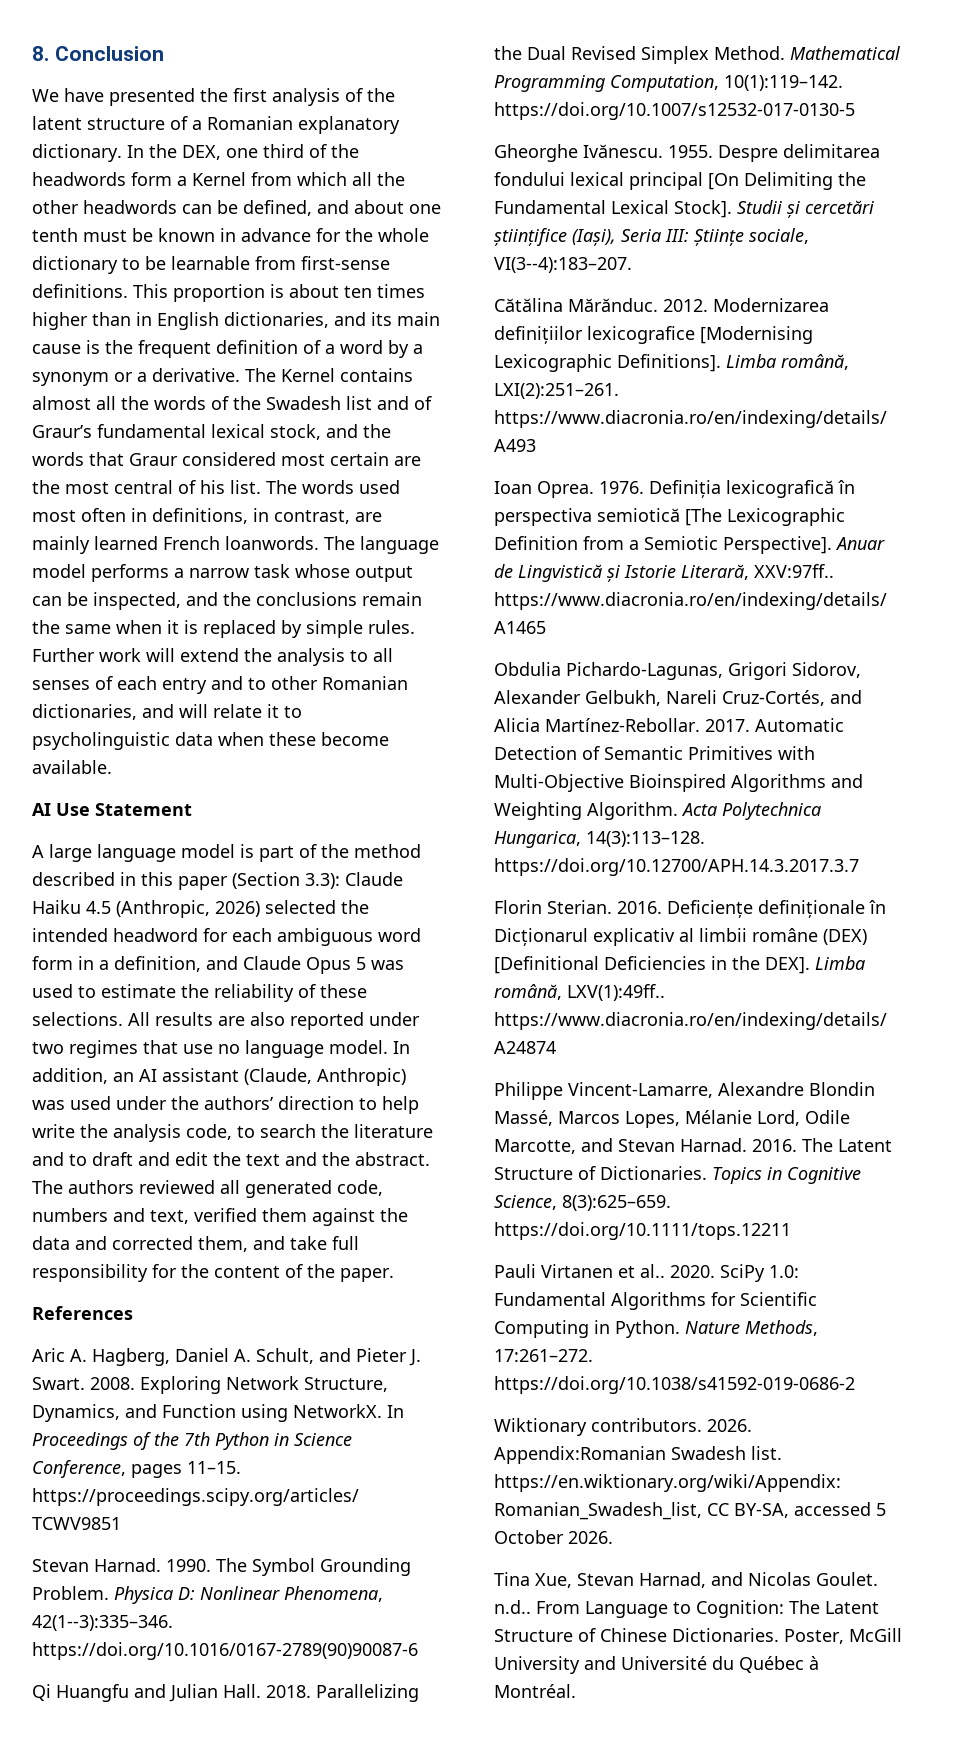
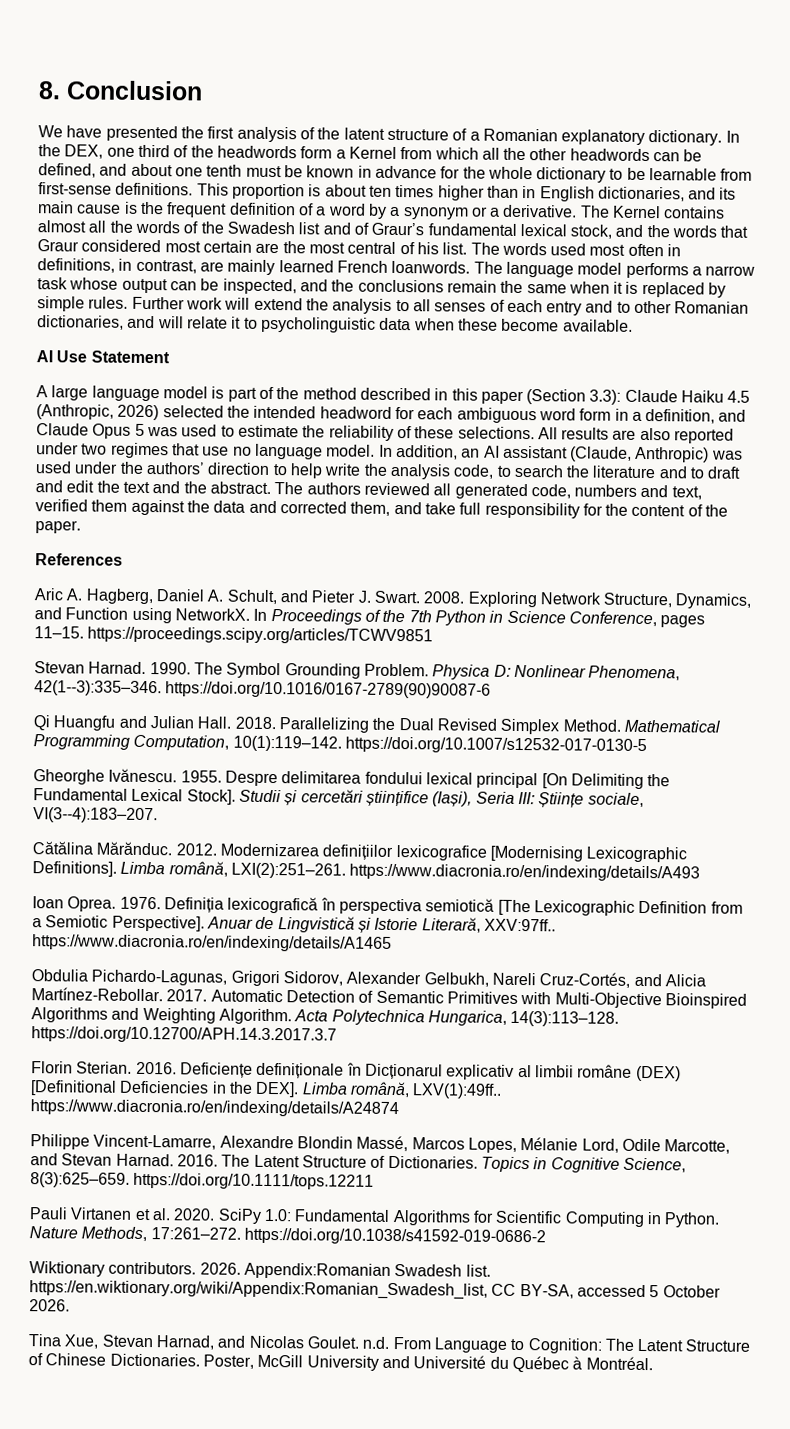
[640,1264,665,1278] al.. -> [151,1208,171,1221] al.
[494,1600,531,1614] n.d.. -> [362,1336,391,1349] n.d.

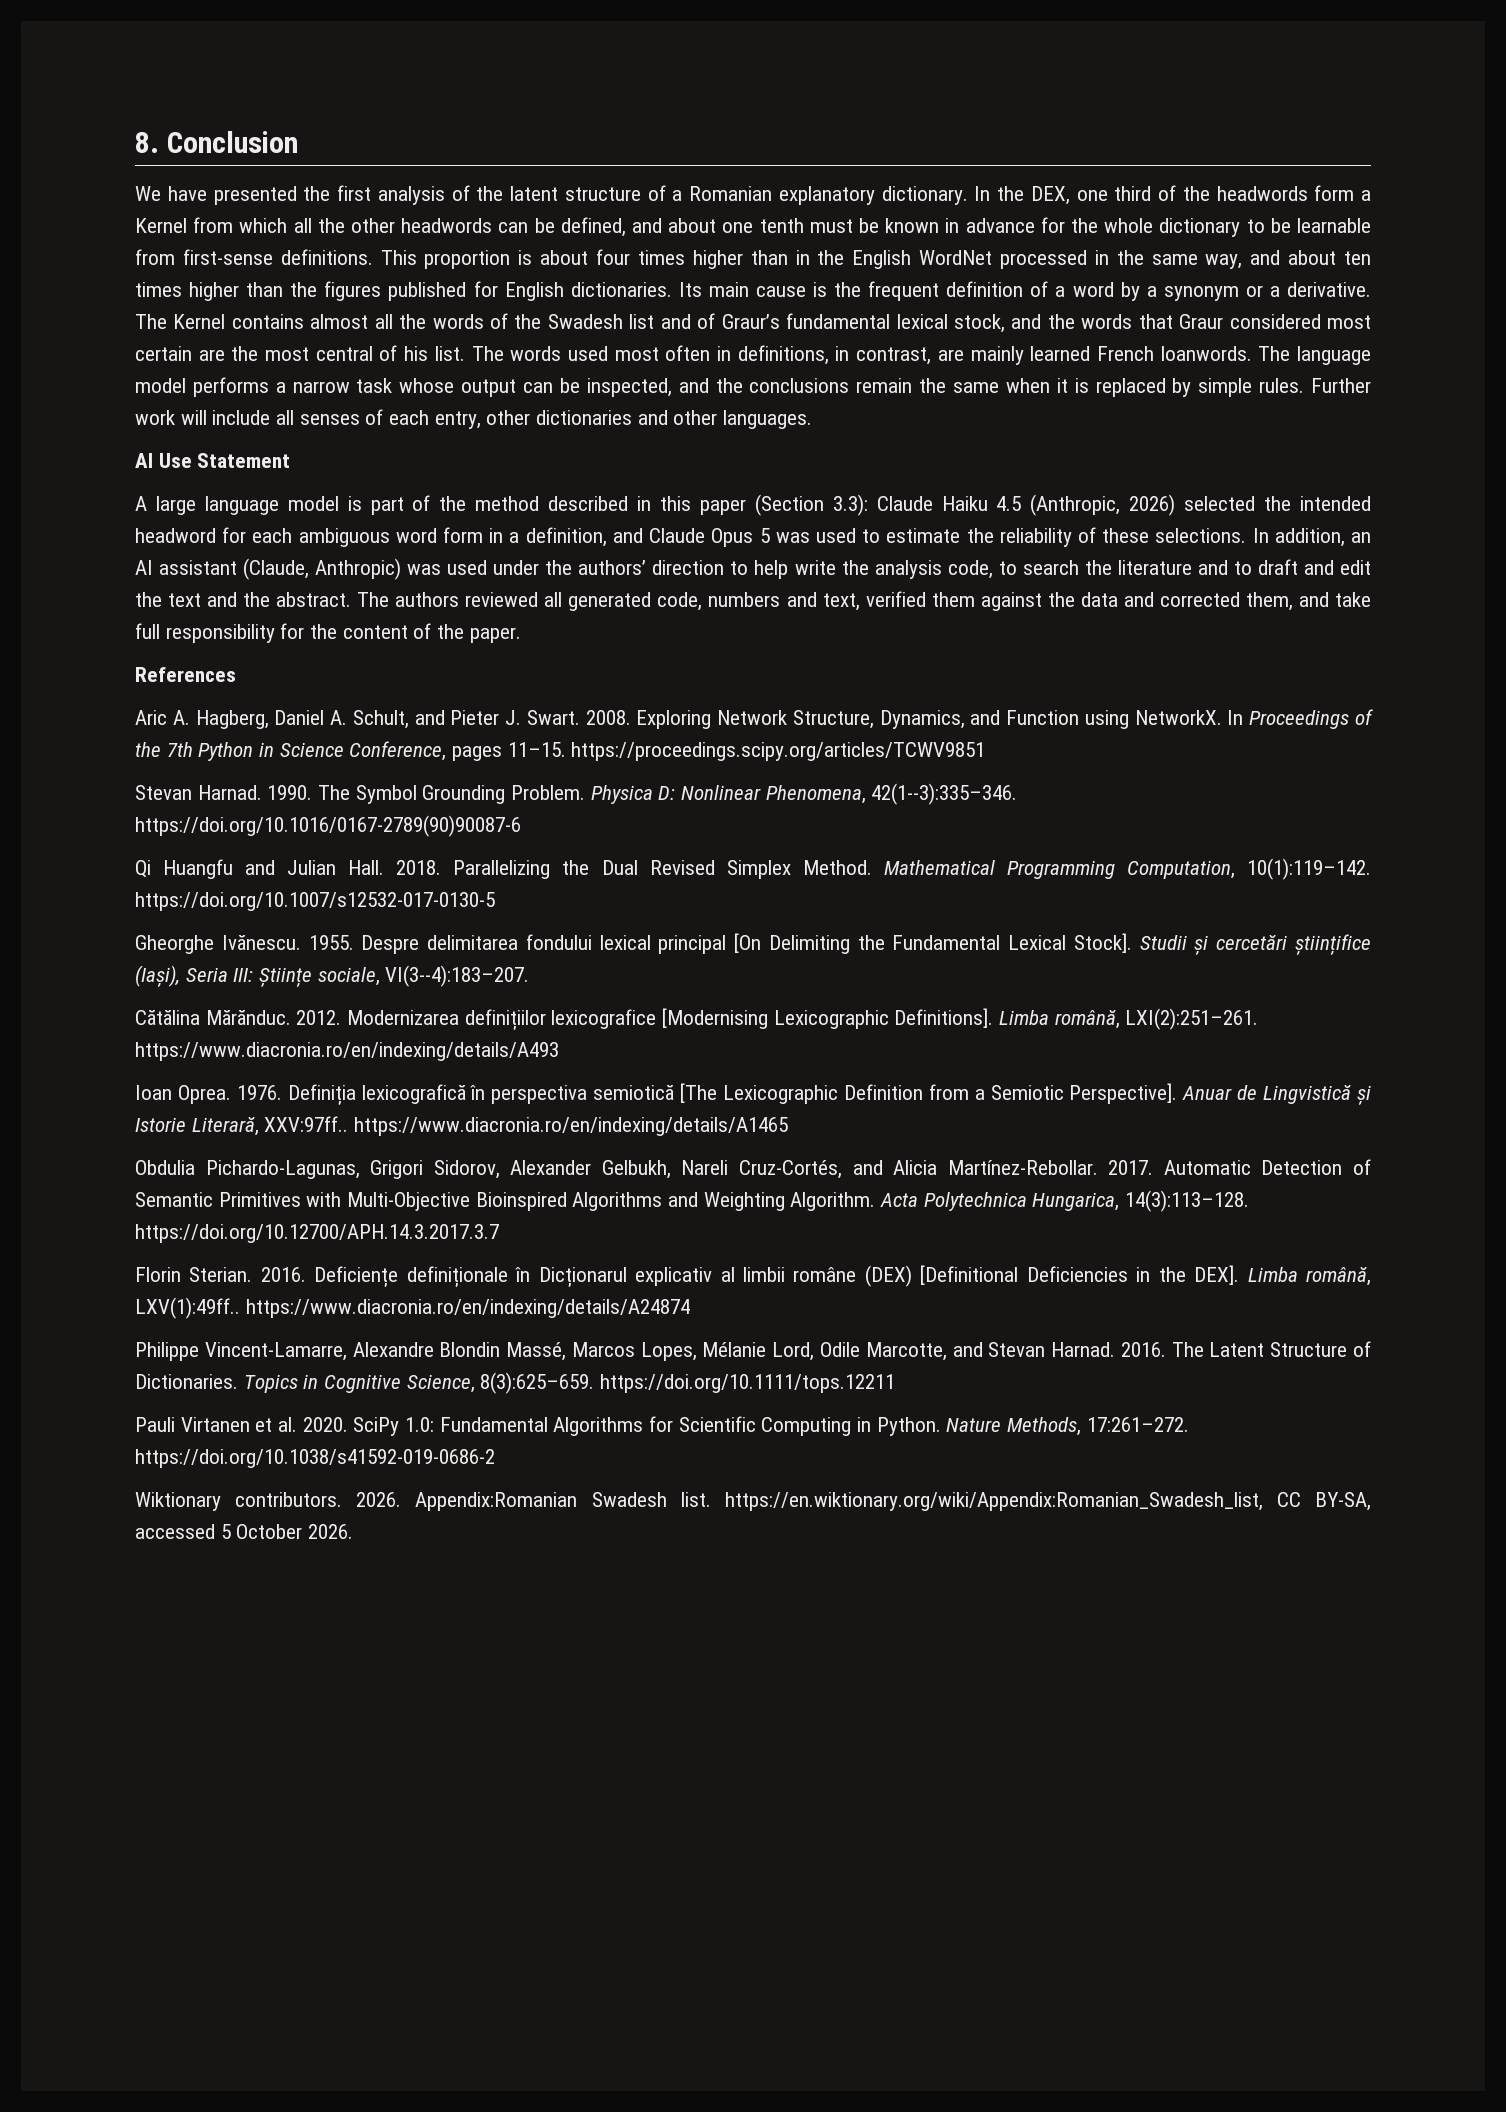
[368,184,737,202] ten times higher than in English dictionaries, and its -> [596,249,1371,269] [135,281,702,301] four times higher than in the English WordNet processed in the same way, and about ten times higher than the figures published for English dictionaries. Its
[253,297,750,316] [37,315,633,333] extend the analysis to all senses of each entry and to other Romanian dictionaries, and will relate it to psycholinguistic data when these become available. -> [212,409,813,429] include all senses of each entry, other dictionaries and other languages.
[537,427,735,444] [36,442,376,460] All results are also reported under two regimes that use no language model. -> (1247, 535) none
[28,1334,751,1354] [28,1353,653,1373] // Tina Xue, Stevan Harnad, and Nicolas Goulet. n.d. From Language to Cognition: The Latent Structure of Chinese Dictionaries. Poster, McGill University and Université du Québec à Montréal. -> (354, 1531) none

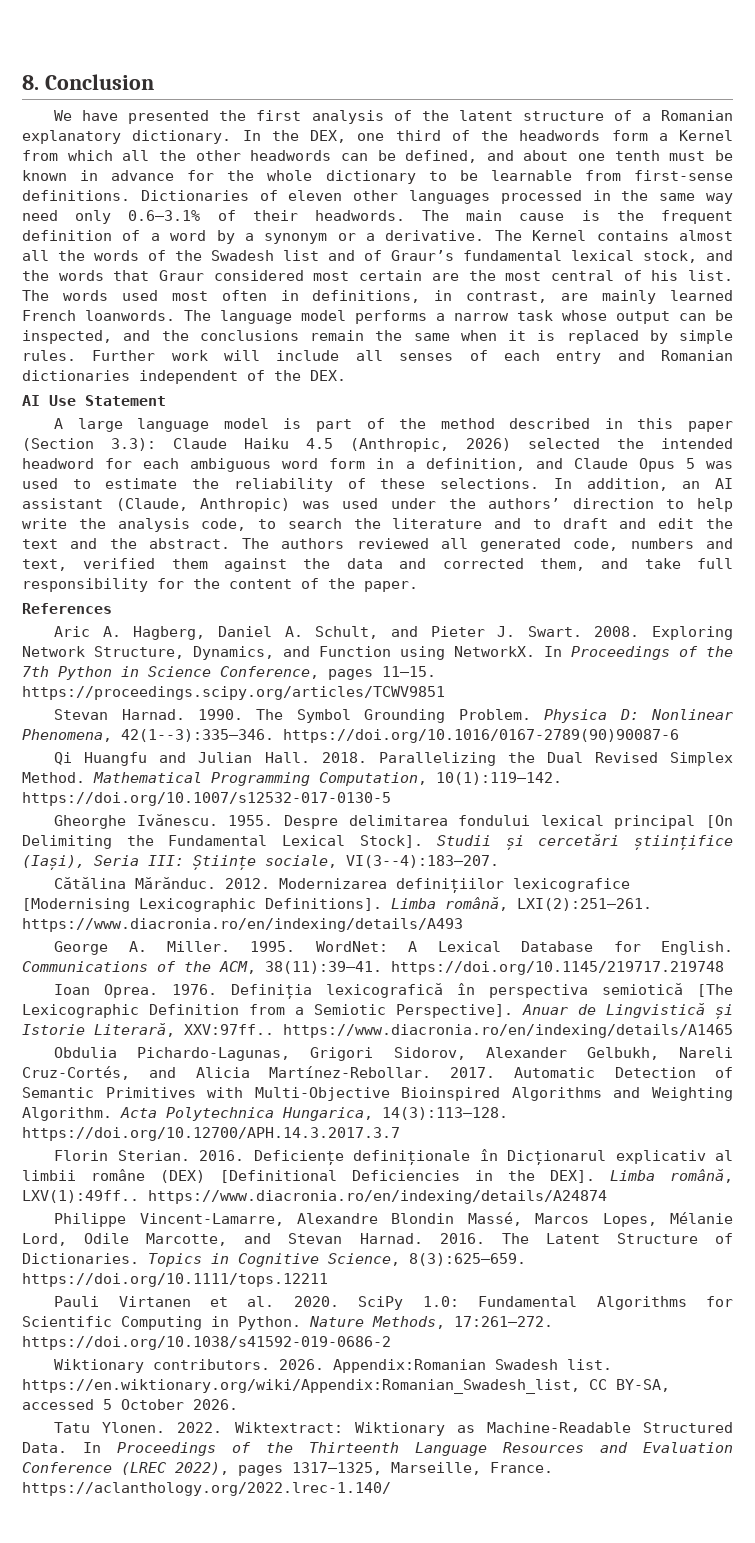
[380,249,1371,269] [135,281,702,301] This proportion is about four times higher than in the English WordNet processed in the same way, and about ten times higher than the figures published for English dictionaries. Its -> [140,190,733,204] [22,210,450,224] Dictionaries of eleven other languages processed in the same way need only 0.6–3.1% of their headwords. The
[434,410,813,429] entry, other dictionaries and other languages. -> [556,350,734,364] [22,370,346,384] entry and Romanian dictionaries independent of the DEX.
(559, 1051) none -> [54,941,733,955] [22,961,724,975] // George A. Miller. 1995. WordNet: A Lexical Database for English. Communications of the ACM, 38(11):39–41. https://doi.org/10.1145/219717.219748
(354, 1531) none -> [54,1422,733,1436] [22,1442,733,1456] [22,1462,553,1476] [22,1482,391,1496] // Tatu Ylonen. 2022. Wiktextract: Wiktionary as Machine-Readable Structured Data. In Proceedings of the Thirteenth Language Resources and Evaluation Conference (LREC 2022), pages 1317–1325, Marseille, France. https://aclanthology.org/2022.lrec-1.140/

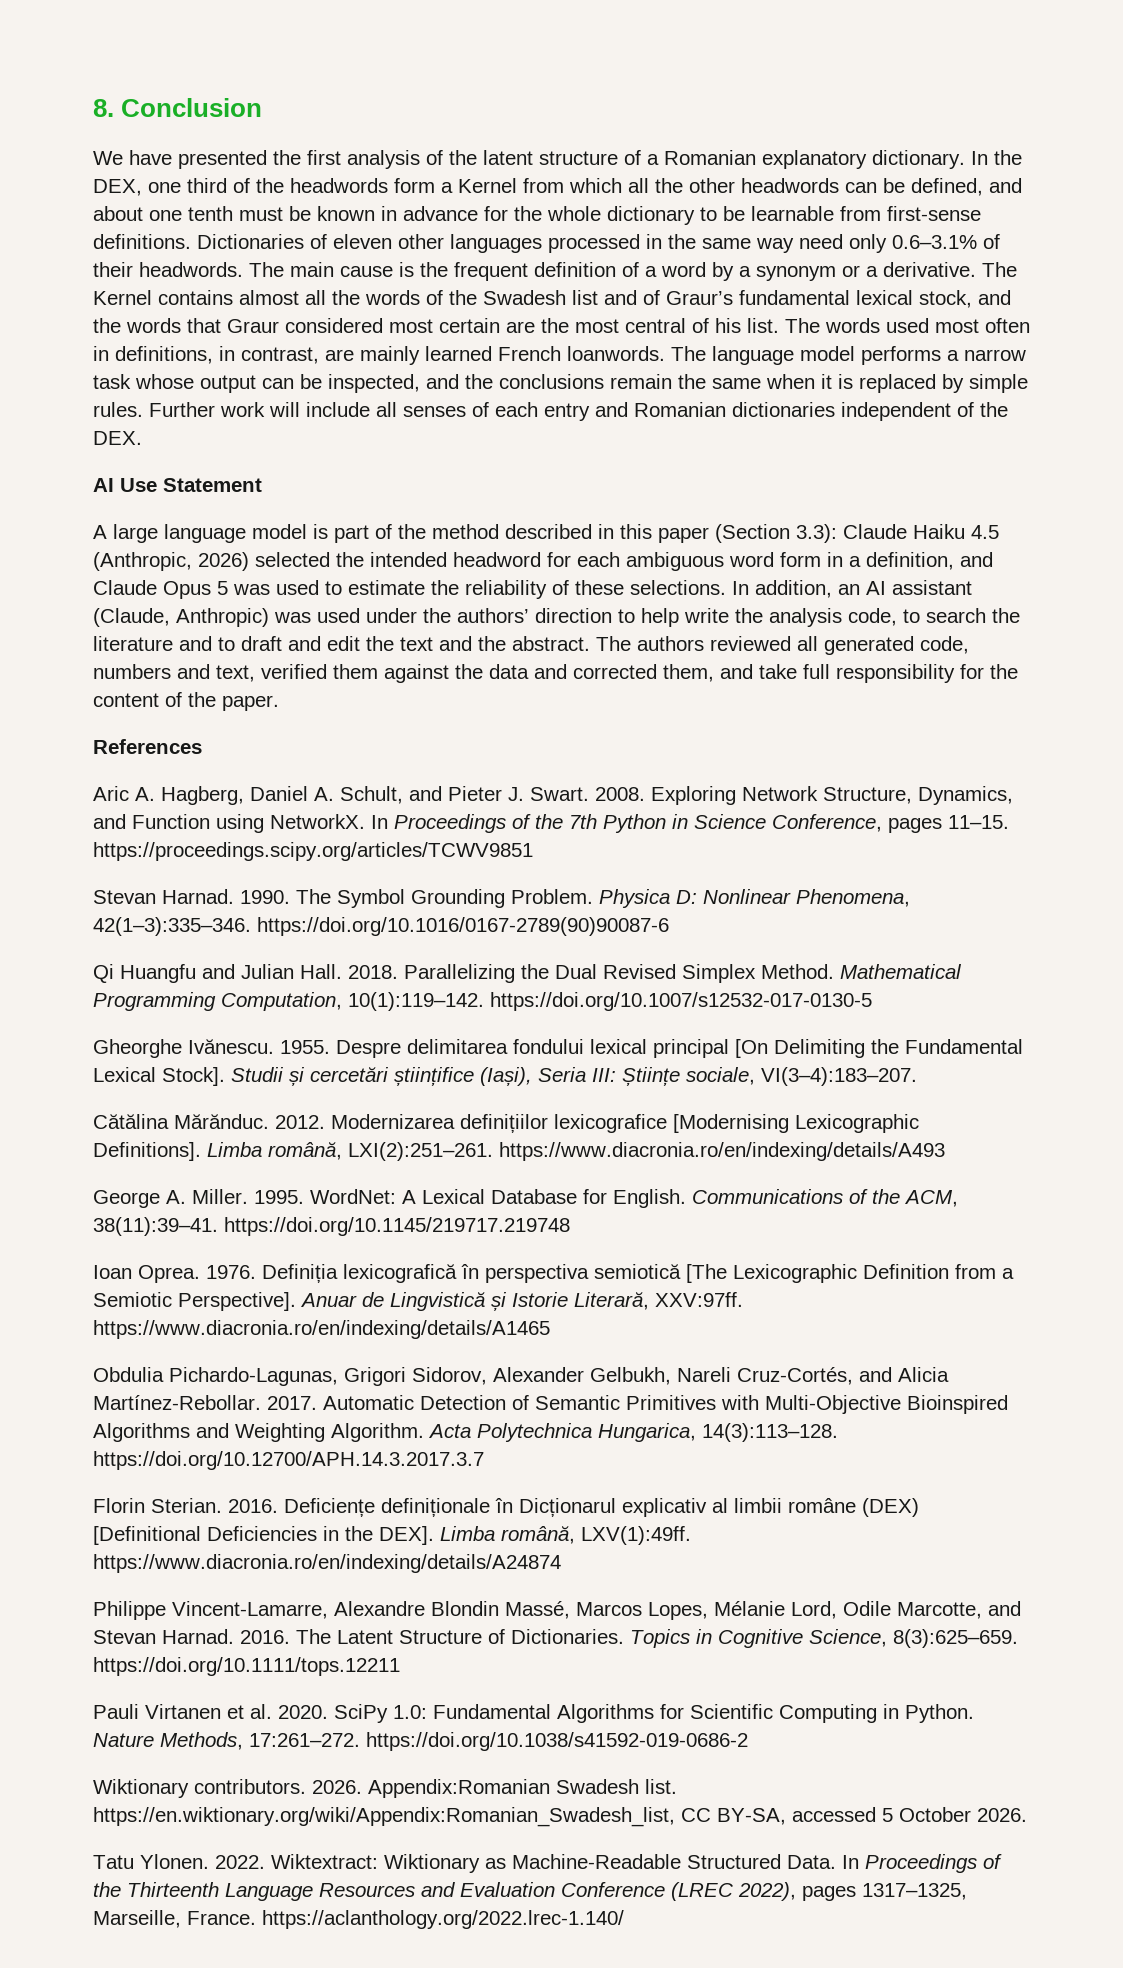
[121,729,274,742] 42(1--3):335–346. -> [93,917,251,936] 42(1–3):335–346.
[346,855,499,868] VI(3--4):183–207. -> [761,1067,917,1086] VI(3–4):183–207.
[184,1024,274,1035] XXV:97ff.. -> [655,1292,743,1307] XXV:97ff.
[22,1190,139,1203] LXV(1):49ff.. -> [581,1526,691,1545] LXV(1):49ff.

